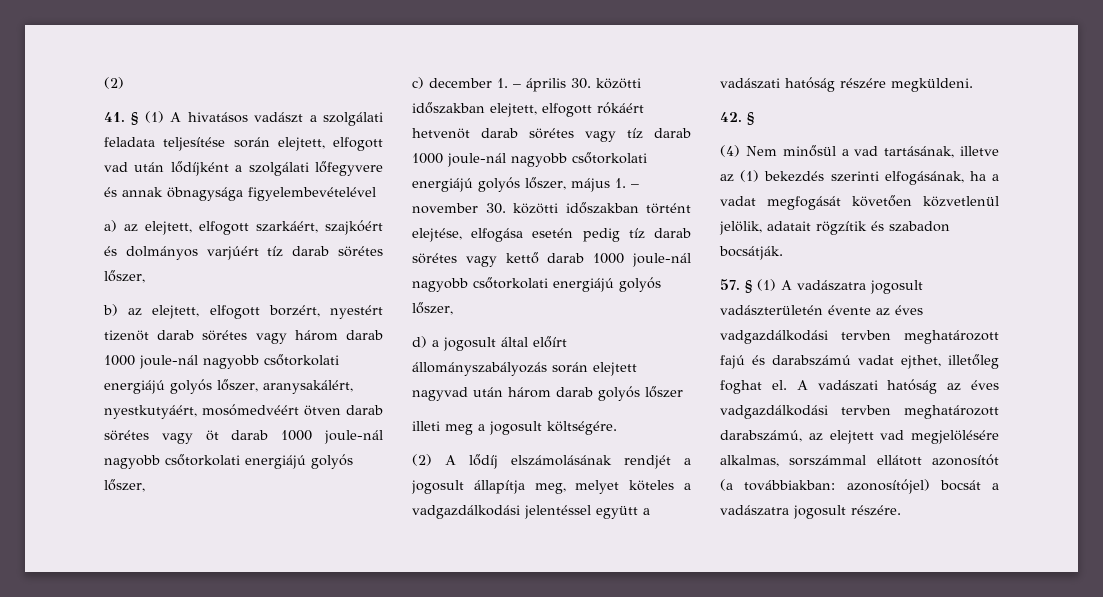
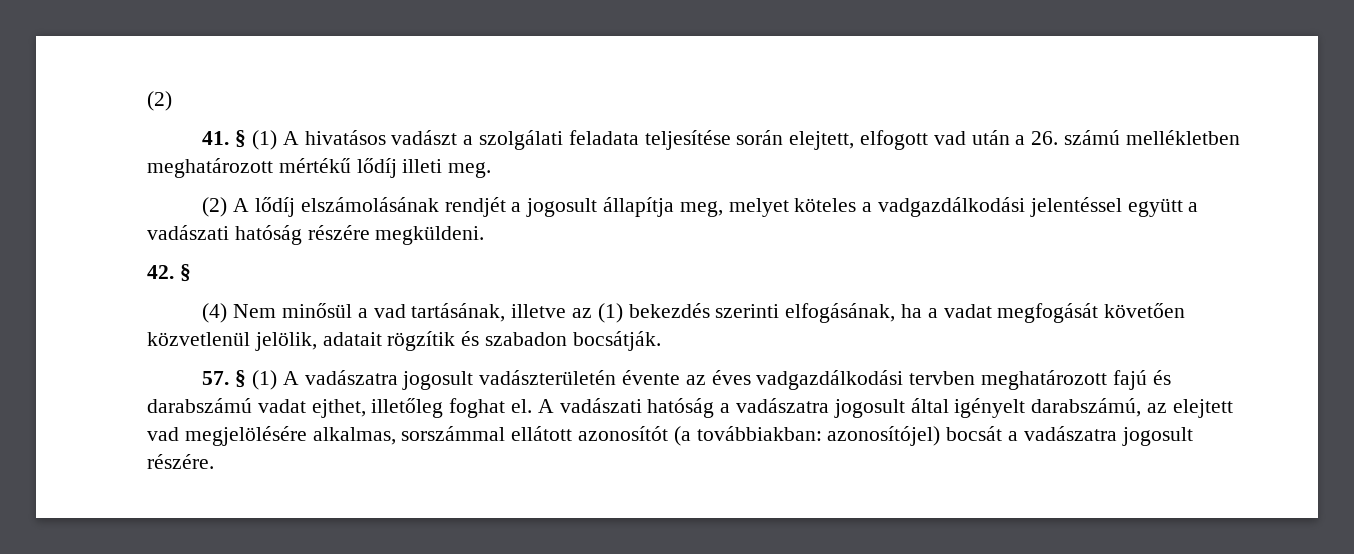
[170,161,383,176] [104,187,376,201] [104,220,383,235] [104,246,383,260] [104,270,145,283] [103,304,383,319] [104,330,383,344] [104,354,339,369] [104,379,353,394] [104,404,383,419] [104,430,383,444] [104,454,353,469] [104,479,145,492] [412,77,641,92] [412,102,644,117] [412,128,691,142] [412,152,647,167] [412,177,639,192] [412,202,691,214] [412,228,691,242] [412,252,691,267] [412,277,661,292] [412,302,453,315] [412,336,567,351] [412,362,637,376] [412,386,683,401] [412,421,617,435] lődíjként a szolgálati lőfegyvere és annak öbnagysága figyelembevételével // a) az elejtett, elfogott szarkáért, szajkóért és dolmányos varjúért tíz darab sörétes lőszer, // b) az elejtett, elfogott borzért, nyestért tizenöt darab sörétes vagy három darab 1000 joule-nál nagyobb csőtorkolati energiájú golyós lőszer, aranysakálért, nyestkutyáért, mosómedvéért ötven darab sörétes vagy öt darab 1000 joule-nál nagyobb csőtorkolati energiájú golyós lőszer, // c) december 1. – április 30. közötti időszakban elejtett, elfogott rókáért hetvenöt darab sörétes vagy tíz darab 1000 joule-nál nagyobb csőtorkolati energiájú golyós lőszer, május 1. – november 30. közötti időszakban történt elejtése, elfogása esetén pedig tíz darab sörétes vagy kettő darab 1000 joule-nál nagyobb csőtorkolati energiájú golyós lőszer, // d) a jogosult által előírt állományszabályozás során elejtett nagyvad után három darab golyós lőszer // illeti meg a jogosult költségére. -> [1015,130,1240,145] [147,158,492,178] a 26. számú mellékletben meghatározott mértékű lődíj illeti meg.
[947,380,999,391] [720,405,999,419] az éves vadgazdálkodási tervben meghatározott -> [720,398,1026,418] a vadászatra jogosult által igényelt

